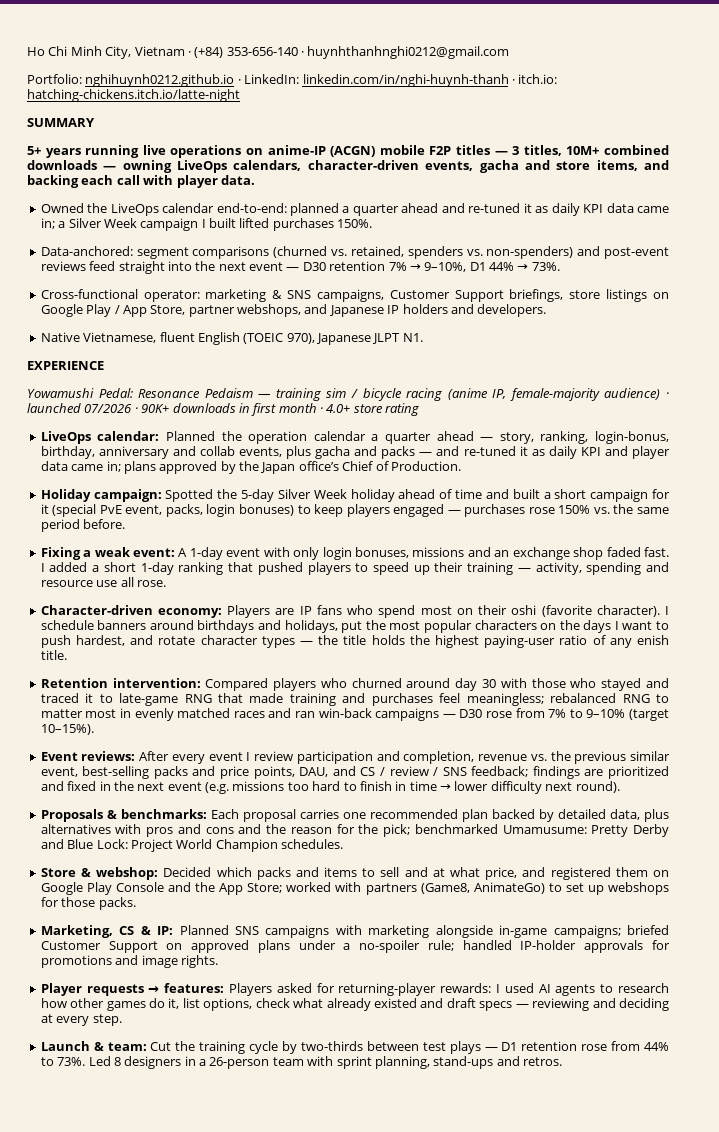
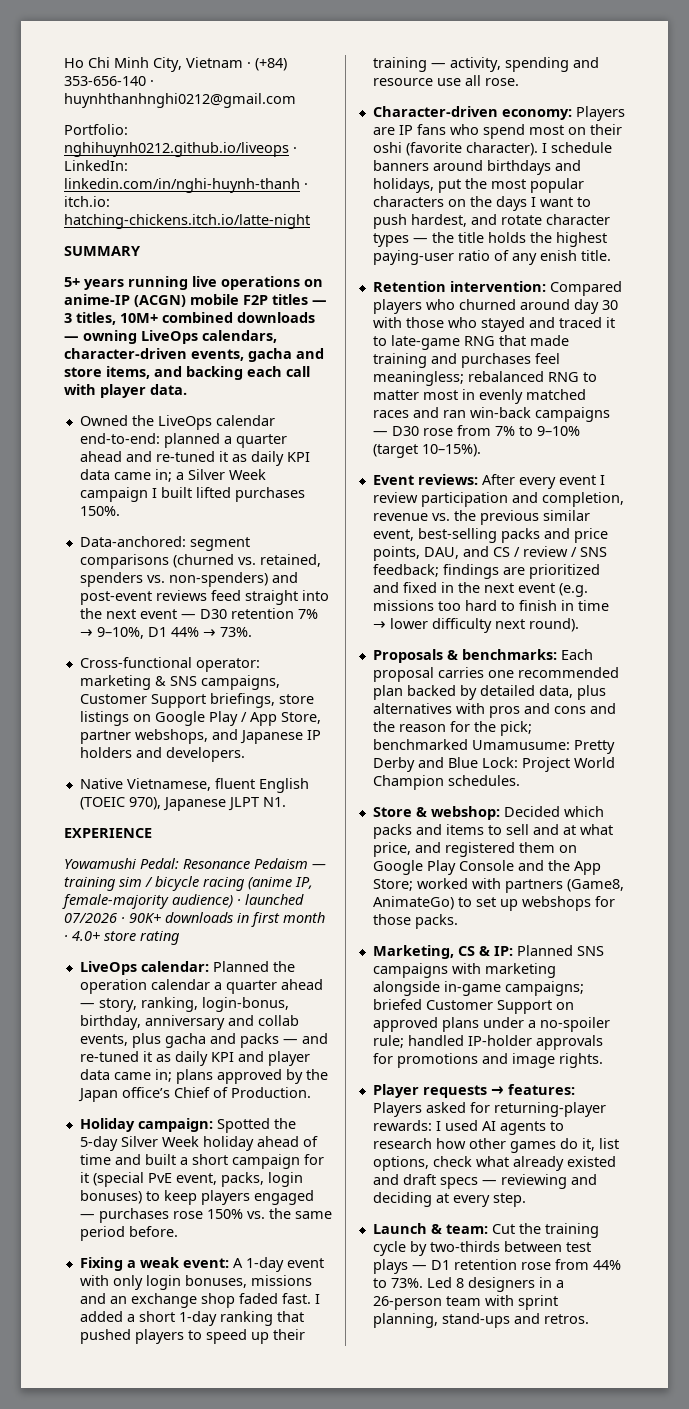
[85,74,235,87] nghihuynh0212.github.io -> [64,142,289,157] nghihuynh0212.github.io/liveops

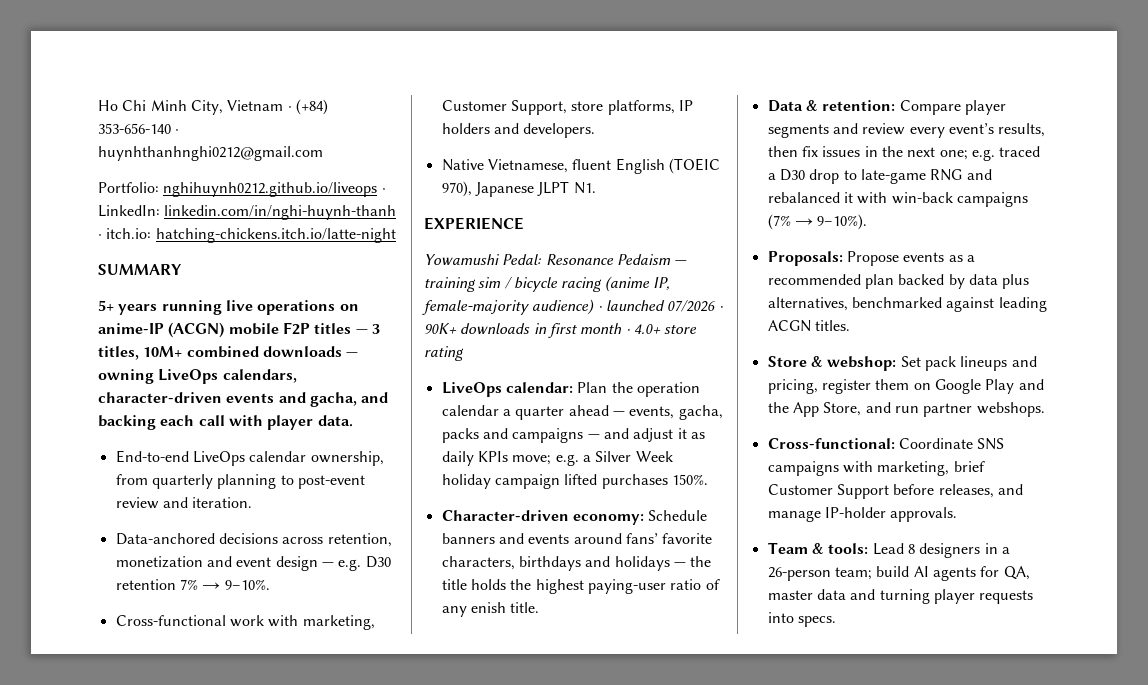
[191,348,324,362] [64,366,150,379] events, gacha and store items, -> [226,392,357,407] events and gacha,
[79,415,275,430] [79,433,287,448] [79,451,310,466] [79,469,266,482] [79,487,305,502] [79,506,120,516] [79,536,250,551] [79,554,321,569] [79,572,298,587] [79,590,329,605] [79,608,318,619] [79,627,252,639] [79,657,260,672] [79,675,280,690] [79,693,314,708] [79,711,321,726] [79,729,303,744] Owned the LiveOps calendar end-to-end: planned a quarter ahead and re-tuned it as daily KPI data came in; a Silver Week campaign I built lifted purchases 150%. // Data-anchored: segment comparisons (churned vs. retained, spenders vs. non-spenders) and post-event reviews feed straight into the next event — D30 retention 7% → 9–10%, D1 44% → 73%. // Cross-functional operator: marketing & SNS campaigns, Customer Support briefings, store listings on Google Play / App Store, partner webshops, and Japanese -> [115,450,384,466] [115,474,365,489] [115,497,253,509] [115,533,392,547] [115,556,391,571] [115,579,270,590] [115,615,375,630] [441,100,675,115] End-to-end LiveOps calendar ownership, from quarterly planning to post-event review and iteration. // Data-anchored decisions across retention, monetization and event design — e.g. D30 retention 7% → 9–10%. // Cross-functional work with marketing, Customer Support, store platforms,
[212,961,269,972] Planned -> [577,382,608,393] Plan
[98,997,289,1012] [79,1015,299,1030] [79,1033,279,1048] story, ranking, login-bonus, birthday, anniversary and collab events, plus gacha and packs -> [629,405,723,420] [441,428,584,443] events, gacha, packs and campaigns
[79,1051,310,1066] [79,1069,328,1084] [77,1087,311,1102] [79,1118,296,1133] [79,1136,318,1151] [79,1154,324,1169] [79,1172,303,1187] [79,1190,314,1205] [79,1208,332,1223] [79,1226,178,1241] [79,1257,324,1272] [79,1275,312,1290] [79,1293,320,1308] [79,1311,304,1326] [79,1329,305,1344] [372,57,599,72] [372,75,519,86] [372,106,625,121] [372,124,622,139] [372,142,612,156] [372,160,581,175] [372,178,584,193] [372,196,591,211] [372,214,610,229] [372,233,409,247] re-tuned it as daily KPI and player data came in; plans approved by the Japan office’s Chief of Production. // Holiday campaign: Spotted the 5-day Silver Week holiday ahead of time and built a short campaign for it (special PvE event, packs, login bonuses) to keep players engaged — purchases rose 150% vs. the same period before. // Fixing a weak event: A 1-day event with only login bonuses, missions and an exchange shop faded fast. I added a short 1-day ranking that pushed players to speed up their training — activity, spending and resource use all rose. // Character-driven economy: Players are IP fans who spend most on their oshi (favorite character). I schedule banners around birthdays and holidays, put the most popular characters on the days I want to push hardest, and rotate character types -> [633,428,705,442] [441,451,673,466] [441,474,708,489] [441,510,708,525] [441,533,713,544] [441,556,670,571] adjust it as daily KPIs move; e.g. a Silver Week holiday campaign lifted purchases 150%. // Character-driven economy: Schedule banners and events around fans’ favorite characters, birthdays and holidays
[372,281,622,296] [372,299,618,314] [372,317,615,332] [372,335,569,350] [372,353,560,368] [372,371,597,386] [372,389,586,404] [372,407,610,422] [372,425,580,436] [372,444,481,458] [372,474,605,489] [372,492,624,507] [372,510,590,525] [372,528,608,543] [372,546,607,561] [372,564,600,579] [372,582,588,597] [372,600,609,611] [372,618,579,633] [372,649,593,663] [372,667,619,682] [372,685,606,700] [372,703,616,718] [372,721,532,736] [372,739,615,754] [372,757,615,772] [372,775,520,790] [372,806,604,820] [372,824,613,839] [372,842,515,857] Retention intervention: Compared players who churned around day 30 with those who stayed and traced it to late-game RNG that made training and purchases feel meaningless; rebalanced RNG to matter most in evenly matched races and ran win-back campaigns — D30 rose from 7% to 9–10% (target 10–15%). // Event reviews: After every event I review participation and completion, revenue vs. the previous similar event, best-selling packs and price points, DAU, and CS / review / SNS feedback; findings are prioritized and fixed in the next event (e.g. missions too hard to finish in time → lower difficulty next round). // Proposals & benchmarks: Each proposal carries one recommended plan backed by detailed data, plus alternatives with pros and cons and the reason for the pick; benchmarked Umamusume: Pretty Derby and Blue Lock: Project World Champion schedules. // Store & webshop: Decided which packs and items to sell and at what price, and registered -> [767,100,1006,115] [767,123,1046,138] [767,146,1041,161] [767,169,992,184] [767,192,1028,207] [767,214,868,230] [767,251,975,266] [767,274,1030,289] [767,297,1047,312] [767,320,850,332] [767,356,1037,371] [767,379,871,394] Data & retention: Compare player segments and review every event’s results, then fix issues in the next one; e.g. traced a D30 drop to late-game RNG and rebalanced it with win-back campaigns (7% → 9–10%). // Proposals: Propose events as a recommended plan backed by data plus alternatives, benchmarked against leading ACGN titles. // Store & webshop: Set pack lineups and pricing, register
[458,860,514,871] Console -> (1015, 386) none
[372,878,624,893] [372,896,615,911] [372,914,458,929] [372,945,604,959] [372,963,556,978] [372,981,584,996] [372,999,574,1014] [372,1017,610,1032] [372,1035,603,1050] [372,1053,603,1068] [372,1084,575,1098] [372,1102,606,1117] [372,1120,564,1135] [372,1138,619,1153] [372,1156,616,1171] [372,1174,597,1189] [372,1192,526,1207] [372,1223,599,1238] [372,1241,591,1256] [372,1259,621,1274] [372,1277,452,1288] Store; worked with partners (Game8, AnimateGo) to set up webshops for those packs. // Marketing, CS & IP: Planned SNS campaigns with marketing alongside in-game campaigns; briefed Customer Support on approved plans under a no-spoiler rule; handled IP-holder approvals for promotions and image rights. // Player requests → features: Players asked for returning-player rewards: I used AI agents to research how other games do it, list options, check what already existed and draft specs — reviewing and deciding at every step. // Launch & team: Cut the training cycle by two-thirds between test plays — D1 retention rose from 44% to 73%. Led -> [823,402,1045,417] [767,438,1005,450] [767,461,985,476] [767,484,1023,499] [767,507,958,522] [767,542,904,555] Store, and run partner webshops. // Cross-functional: Coordinate SNS campaigns with marketing, brief Customer Support before releases, and manage IP-holder approvals. // Team & tools: Lead
[445,1295,558,1310] [372,1313,589,1328] team with sprint planning, stand-ups and retros. -> [834,566,1030,581] [767,589,1034,604] [767,612,836,627] team; build AI agents for QA, master data and turning player requests into specs.

